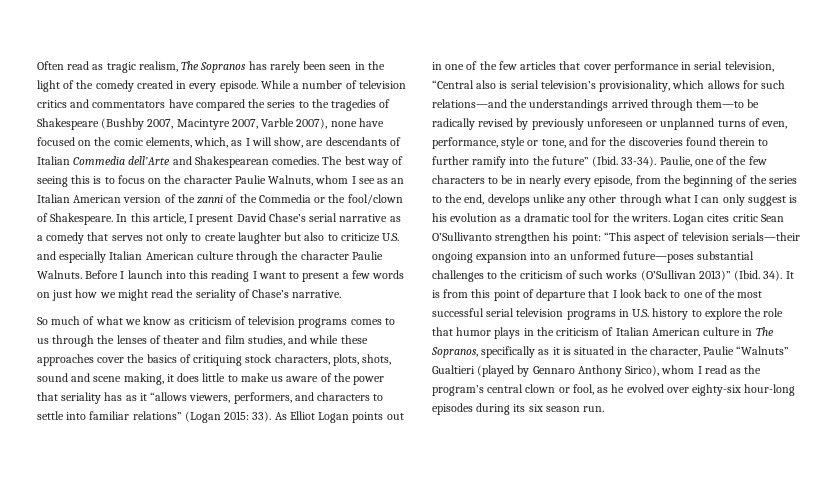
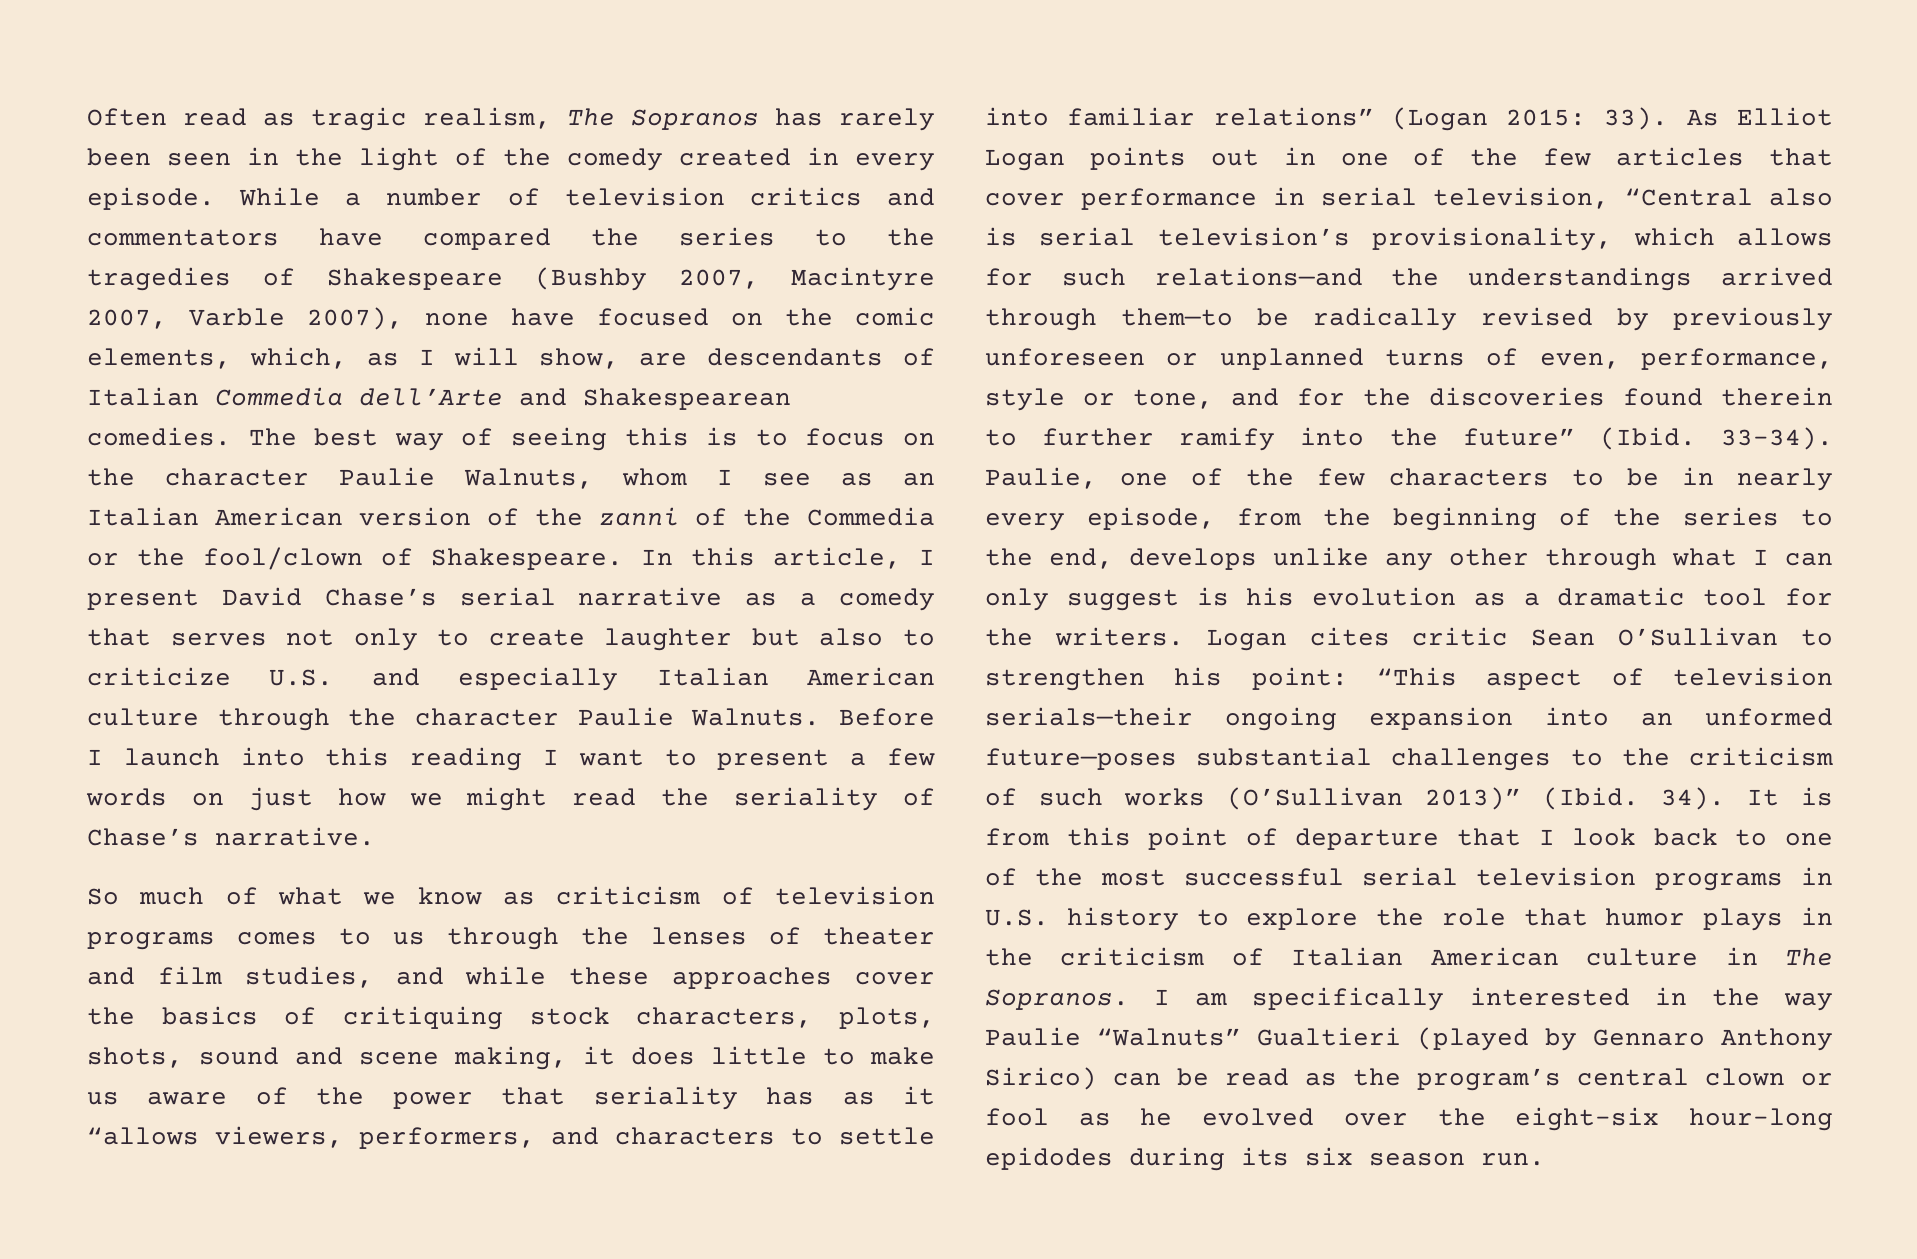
[432,232,492,241] O’Sullivanto -> [1618,627,1833,646] O’Sullivan to
[431,346,700,358] Sopranos, specifically as it is situated in the character, -> [985,987,1833,1011] Sopranos. I am specifically interested in the way
[625,365,702,376] Sirico), whom I -> [985,1067,1209,1090] Sirico) can be
[572,384,594,395] fool, -> [985,1108,1049,1126] fool
[692,384,796,396] [432,403,473,415] eighty-six hour-long episodes -> [1437,1107,1833,1131] [985,1147,1113,1170] the eight-six hour-long epidodes

